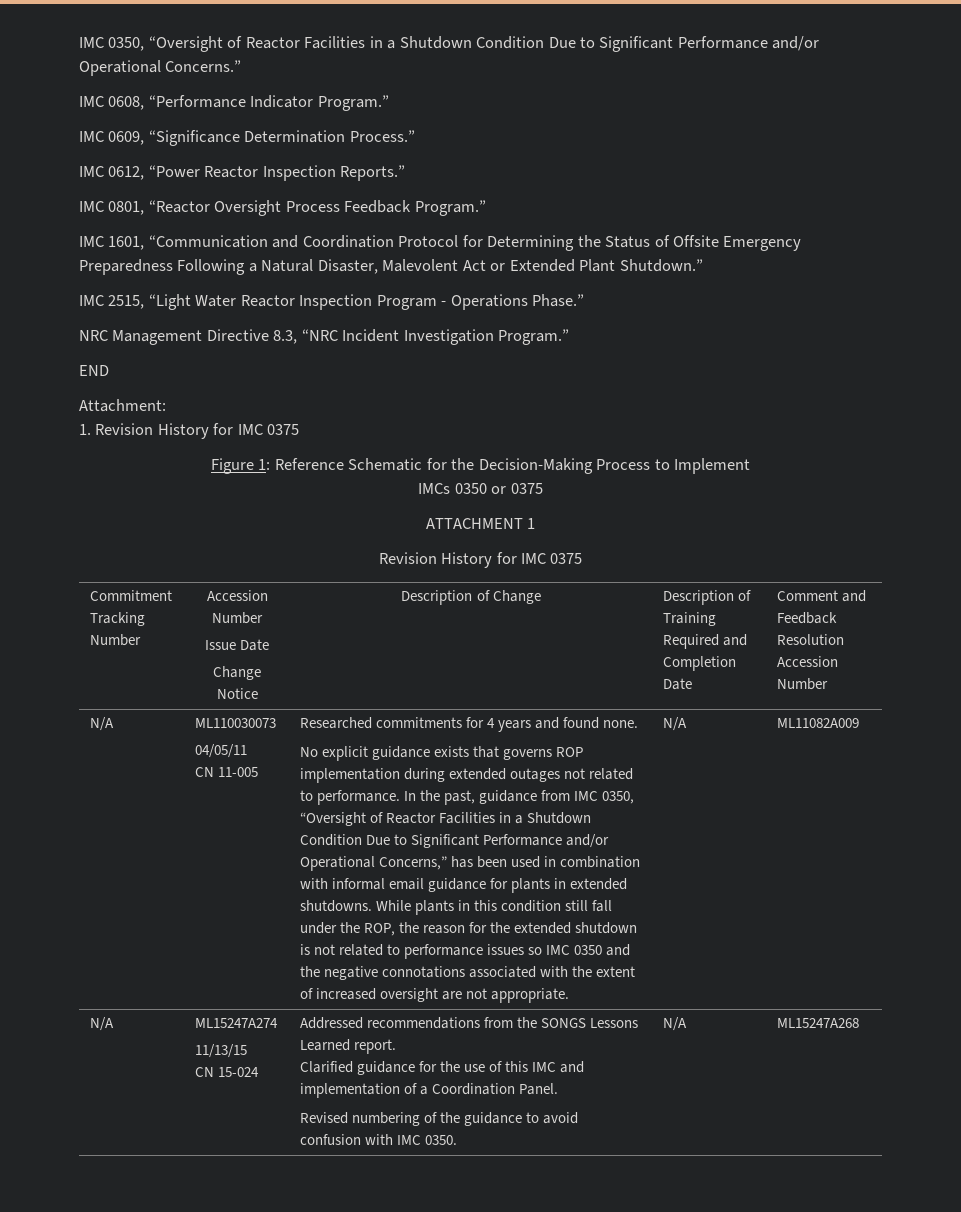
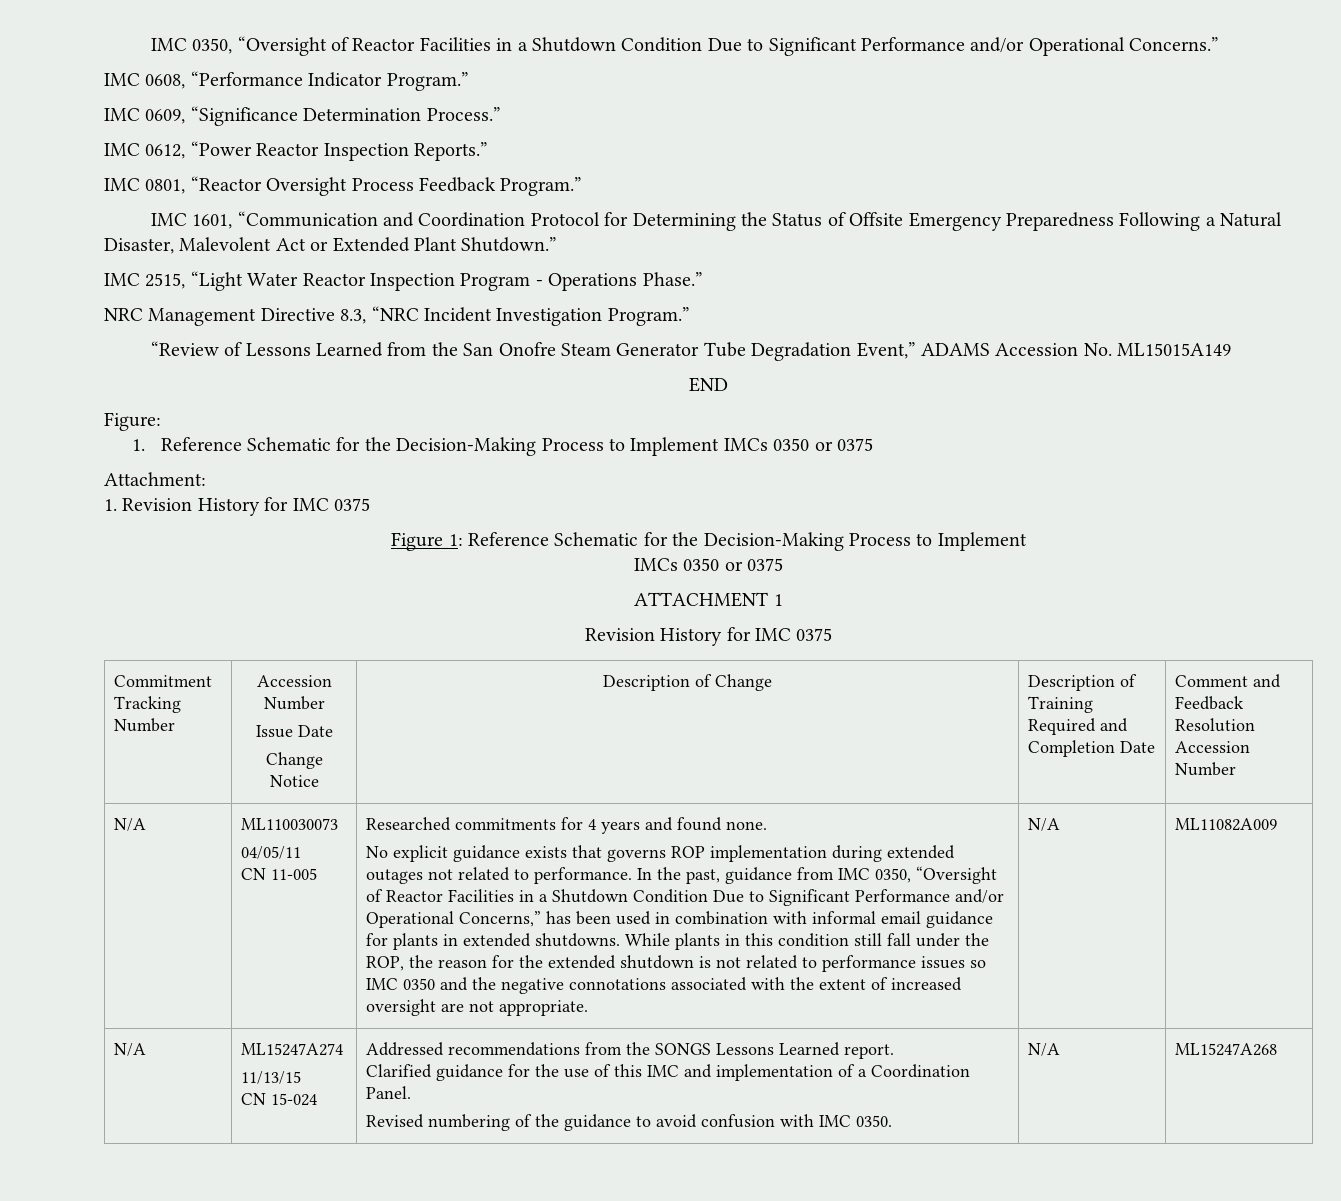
[79,365,109,376] END -> [150,341,1232,361] [689,377,728,392] [104,412,161,431] [132,437,873,456] “Review of Lessons Learned from the San Onofre Steam Generator Tube Degradation Event,” ADAMS Accession No. ML15015A149 // END // Figure: // 1. Reference Schematic for the Decision-Making Process to Implement IMCs 0350 or 0375

